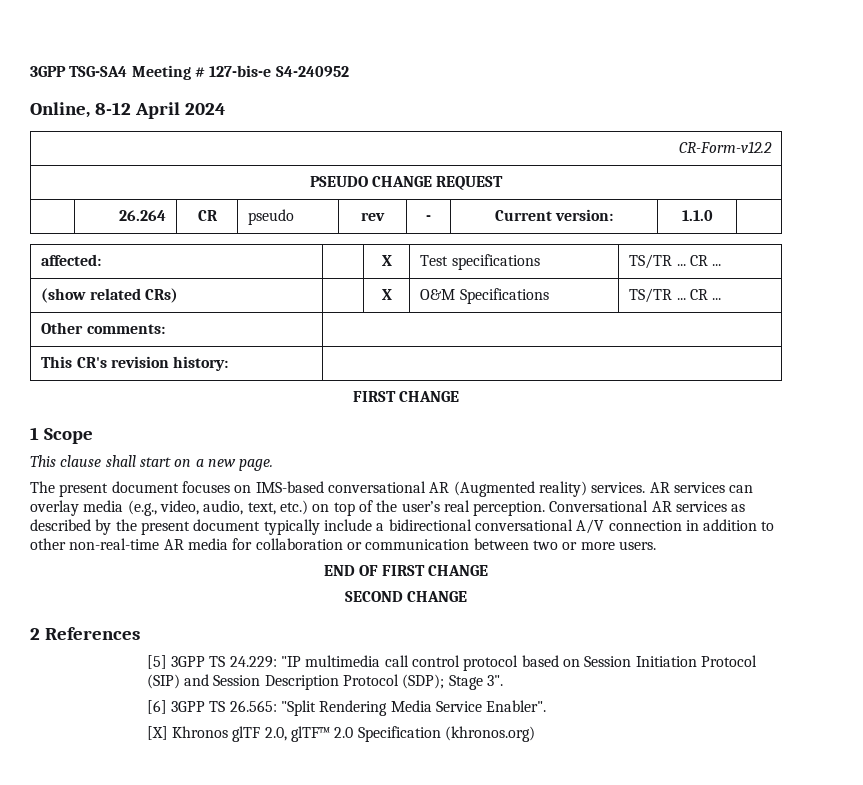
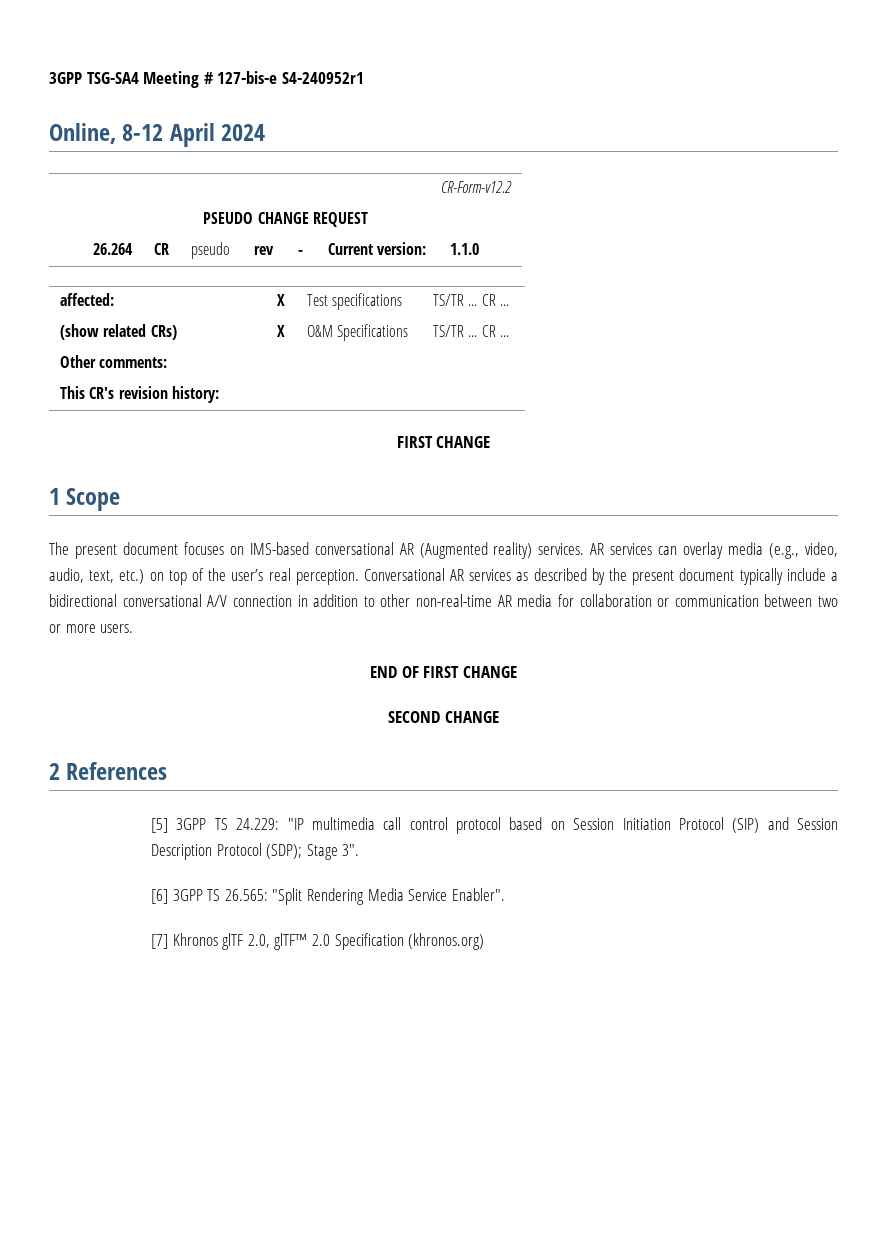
[275,66,349,77] S4-240952 -> [281,72,364,84] S4-240952r1
[30,455,274,471] // This clause shall start on a new page. -> (121, 499) none
[146,726,168,740] [X] -> [151,934,169,949] [7]

